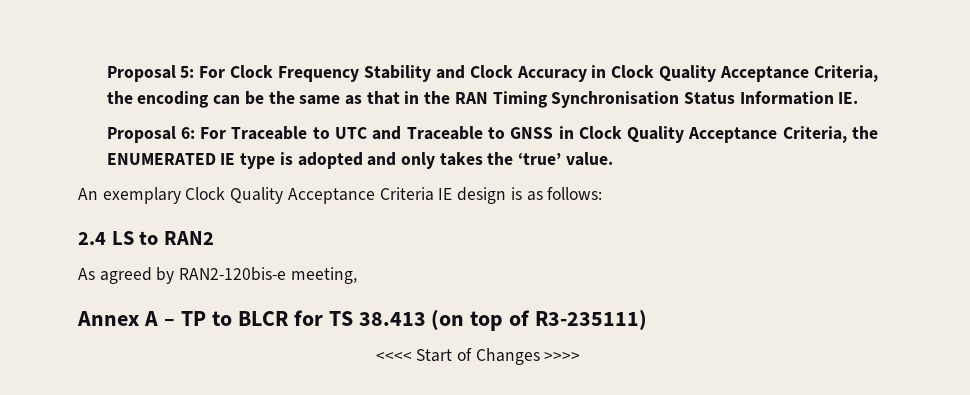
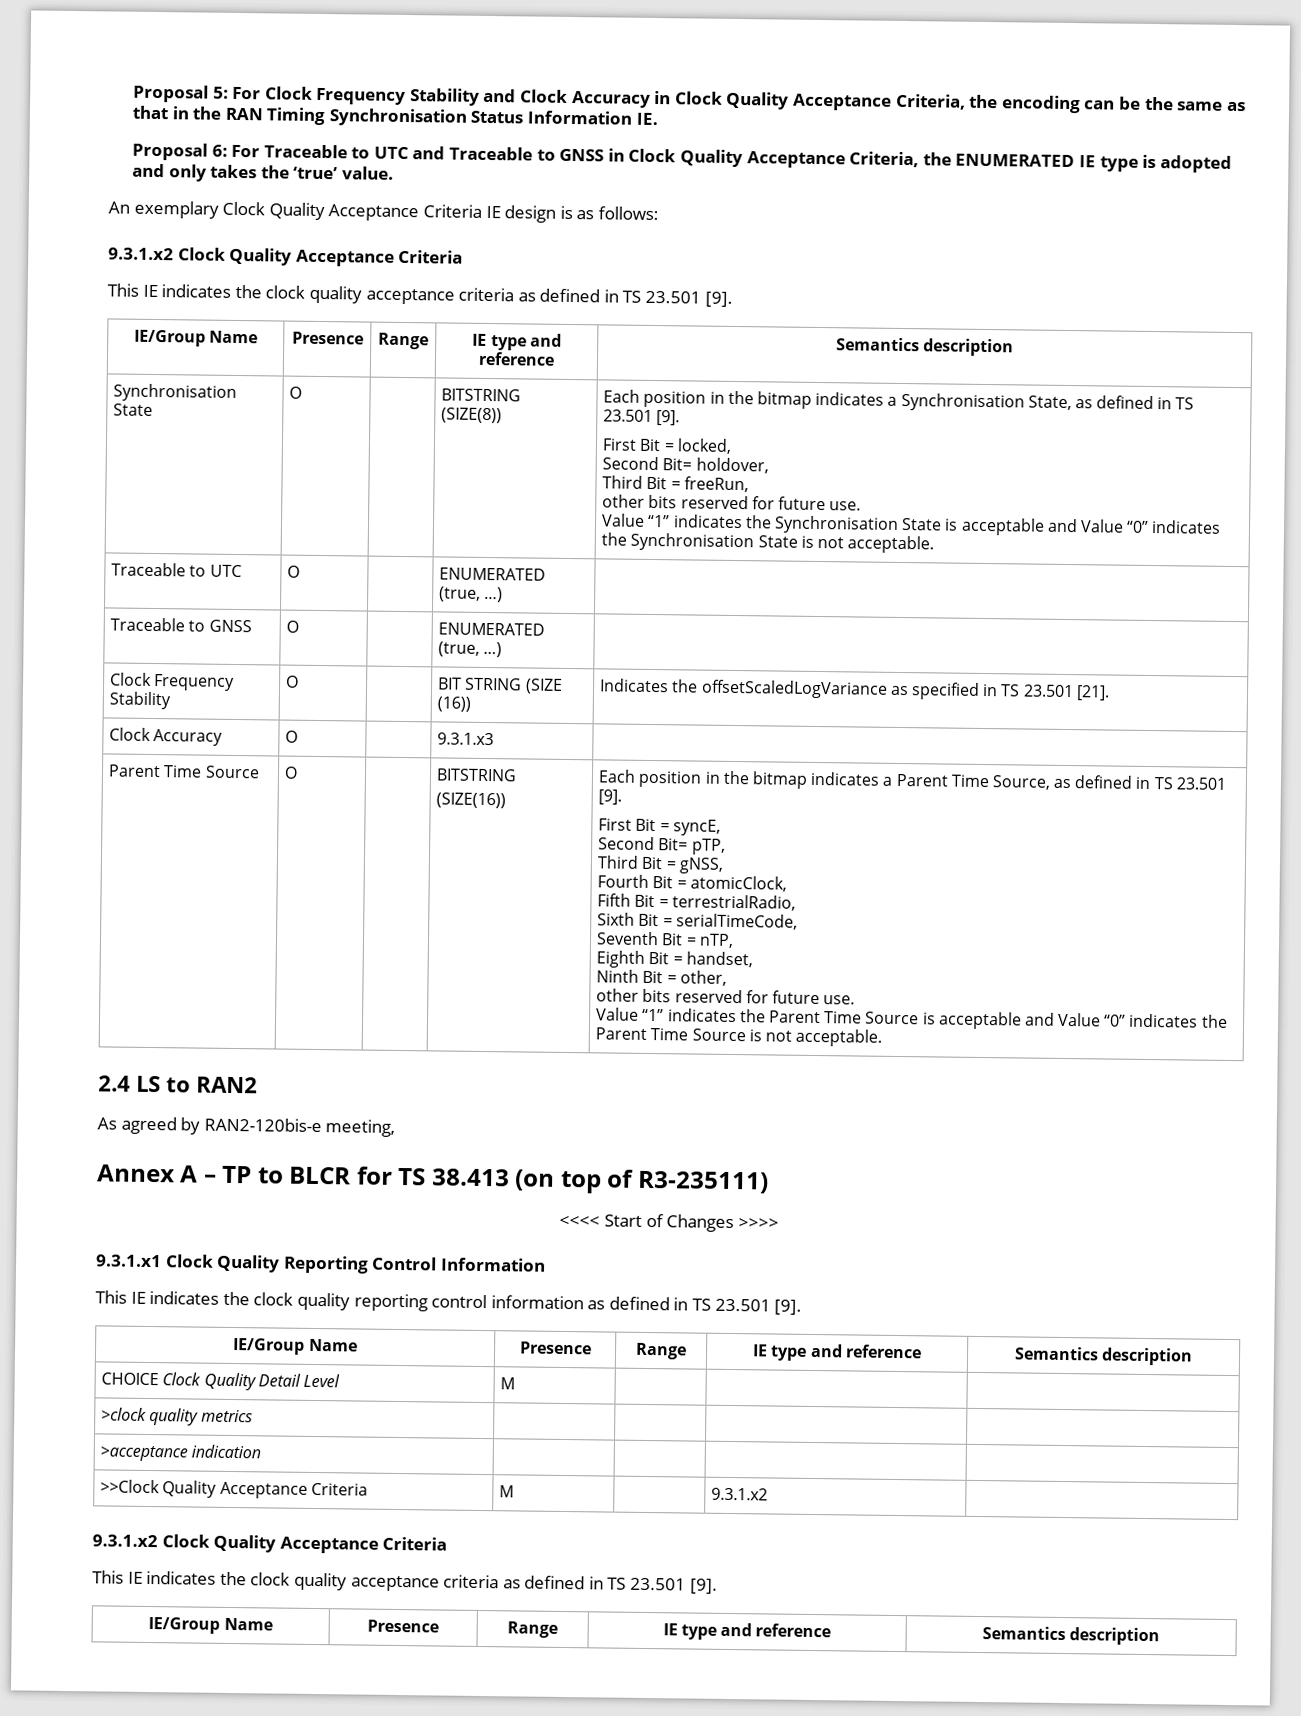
(603, 193) none -> [108,247,464,267] [107,283,733,307] [133,329,259,347] [291,331,364,345] [378,332,429,350] [472,333,562,351] [478,351,555,366] [835,337,1015,357] [113,383,238,402] [113,403,154,416] [289,386,303,399] [441,388,522,402] [441,407,503,424] [603,389,1195,412] [603,409,681,426] [602,438,732,454] [602,456,769,474] [602,475,749,493] [602,494,862,511] [601,513,1222,536] [601,532,935,554] [111,562,242,578] [287,565,301,578] [439,567,547,581] [439,586,504,603] [110,617,252,633] [286,620,300,633] [438,622,546,636] [438,641,503,658] [110,672,236,691] [109,691,172,710] [286,675,300,688] [438,677,563,694] [437,696,472,712] [600,678,1110,701] [109,727,224,746] [285,730,299,743] [437,732,495,746] [108,764,260,779] [284,766,299,779] [436,768,518,782] [436,792,507,809] [598,769,1227,790] [598,789,623,805] [598,818,721,836] [598,836,726,855] [597,855,724,874] [597,874,787,892] [597,893,796,911] [597,912,798,930] [596,931,734,948] [596,950,753,968] [596,969,727,986] [596,988,856,1005] [596,1007,1228,1030] [595,1027,883,1047] // 9.3.1.x2 Clock Quality Acceptance Criteria // This IE indicates the clock quality acceptance criteria as defined in TS 23.501 [9]. // IE/Group Name | Presence | Range | IE type and reference | Semantics description // Synchronisation State | O | | BITSTRING // (SIZE(8)) | Each position in the bitmap indicates a Synchronisation State, as defined in TS 23.501 [9]. // First Bit = locked, // Second Bit= holdover, // Third Bit = freeRun, // other bits reserved for future use. // Value “1” indicates the Synchronisation State is acceptable and Value “0” indicates the Synchronisation State is not acceptable. // Traceable to UTC | O | | ENUMERATED (true, …) | // Traceable to GNSS | O | | ENUMERATED (true, …) | // Clock Frequency Stability | O | | BIT STRING (SIZE (16)) | Indicates the offsetScaledLogVariance as specified in TS 23.501 [21]. // Clock Accuracy | O | | 9.3.1.x3 | // Parent Time Source | O | | BITSTRING // (SIZE(16)) | Each position in the bitmap indicates a Parent Time Source, as defined in TS 23.501 [9]. // First Bit = syncE, // Second Bit= pTP, // Third Bit = gNSS, // Fourth Bit = atomicClock, // Fifth Bit = terrestrialRadio, // Sixth Bit = serialTimeCode, // Seventh Bit = nTP, // Eighth Bit = handset, // Ninth Bit = other, // other bits reserved for future use. // Value “1” indicates the Parent Time Source is acceptable and Value “0” indicates the Parent Time Source is not acceptable.
(581, 356) none -> [96,1254,546,1274] [95,1290,803,1315] [232,1338,358,1355] [519,1341,592,1355] [635,1342,687,1360] [753,1343,922,1361] [1013,1346,1194,1366] [101,1372,341,1391] [500,1377,516,1390] [101,1407,253,1426] [100,1444,262,1462] [100,1479,368,1499] [499,1485,515,1498] [711,1487,769,1501] [92,1534,448,1554] [92,1570,718,1594] [148,1617,273,1634] [367,1619,439,1633] [507,1621,558,1638] [662,1622,832,1640] [981,1626,1161,1646] // 9.3.1.x1 Clock Quality Reporting Control Information // This IE indicates the clock quality reporting control information as defined in TS 23.501 [9]. // IE/Group Name | Presence | Range | IE type and reference | Semantics description // CHOICE Clock Quality Detail Level | M | | | // >clock quality metrics | | | | // >acceptance indication | | | | // >>Clock Quality Acceptance Criteria | M | | 9.3.1.x2 | // 9.3.1.x2 Clock Quality Acceptance Criteria // This IE indicates the clock quality acceptance criteria as defined in TS 23.501 [9]. // IE/Group Name | Presence | Range | IE type and reference | Semantics description

